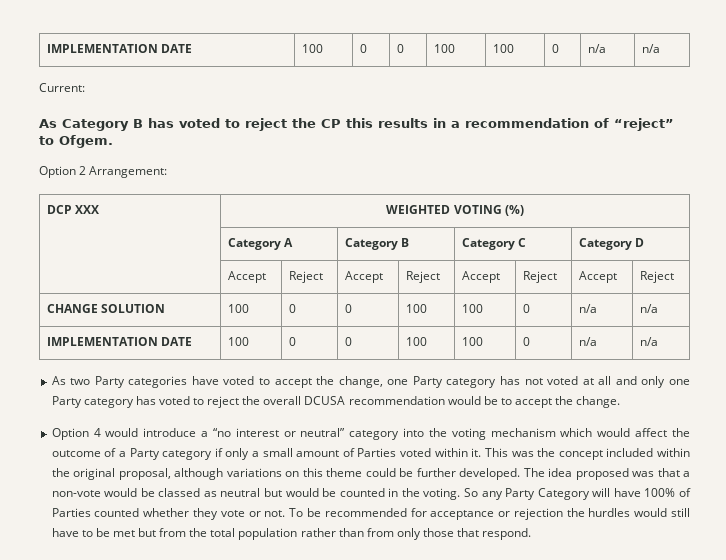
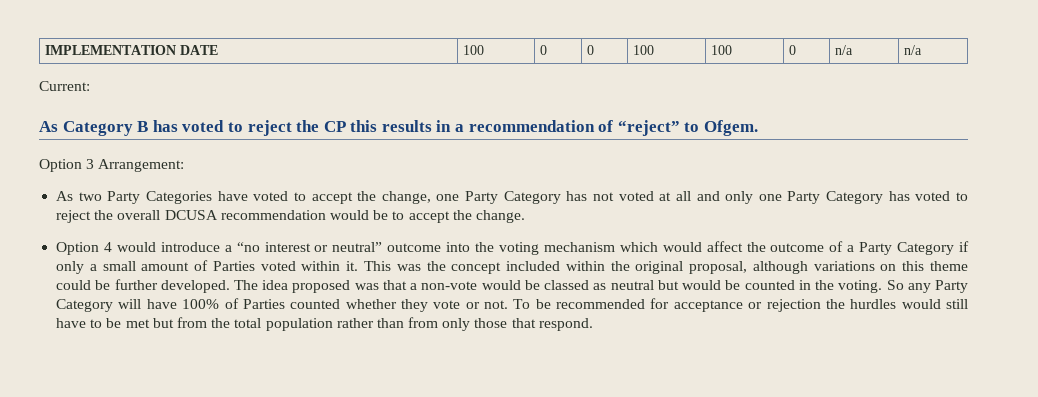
[79,166,87,175] 2 -> [86,159,95,169] 3
[46,205,99,214] [386,205,524,216] [227,238,293,250] [344,238,409,250] [461,238,526,250] [578,238,644,250] [227,271,266,283] [288,271,323,283] [344,271,383,283] [405,271,440,283] [461,271,500,283] [522,271,557,283] [578,271,617,283] [639,271,674,283] [46,304,165,313] [227,304,249,313] [288,304,296,313] [344,304,352,313] [405,304,427,313] [461,304,483,313] [522,304,530,313] [578,304,597,313] [639,304,658,313] [46,337,192,346] [227,337,249,346] [288,337,296,346] [344,337,352,346] [405,337,427,346] [461,337,483,346] [522,337,530,346] [578,337,597,346] [639,337,658,346] // DCP XXX | WEIGHTED VOTING (%) // | Category A | Category B | Category C | Category D // | Accept | Reject | Accept | Reject | Accept | Reject | Accept | Reject // CHANGE SOLUTION | 100 | 0 | 0 | 100 | 100 | 0 | n/a | n/a // IMPLEMENTATION DATE | 100 | 0 | 0 | 100 | 100 | 0 | n/a | n/a -> (185, 165) none
[128,376,188,388] categories -> [145,191,212,204] Categories
[446,378,497,388] category -> [503,191,561,204] Category
[83,398,134,408] category -> [826,191,884,204] Category
[349,430,400,440] category -> [387,243,442,252] outcome
[162,450,213,460] category -> [897,242,955,255] Category

